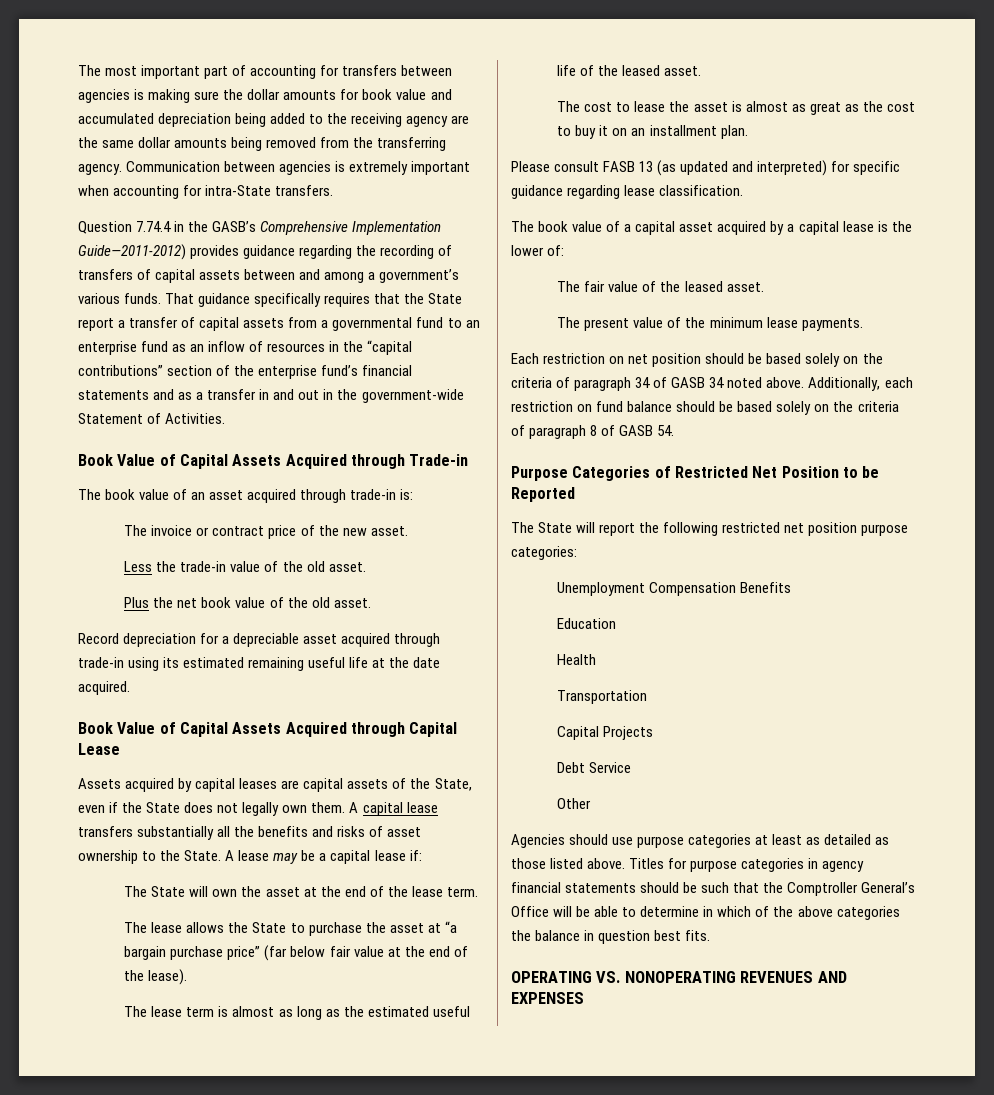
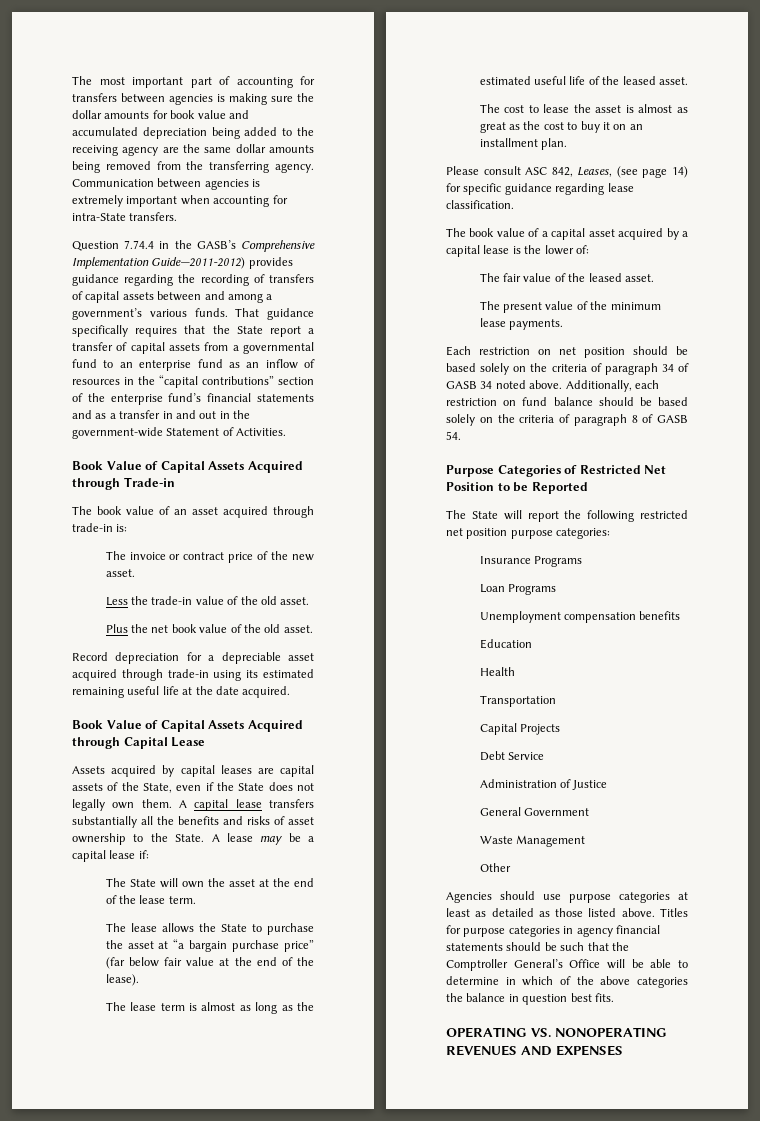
[603,160,828,176] FASB 13 (as updated and interpreted) -> [525,166,688,178] ASC 842, Leases, (see page 14)
(577, 553) none -> [479,556,583,567] [479,584,557,595] // Insurance Programs // Loan Programs
[649,582,792,596] Compensation Benefits -> [564,611,681,623] compensation benefits
(632, 767) none -> [479,779,608,790] [479,807,590,816] [479,835,586,847] // Administration of Justice // General Government // Waste Management

